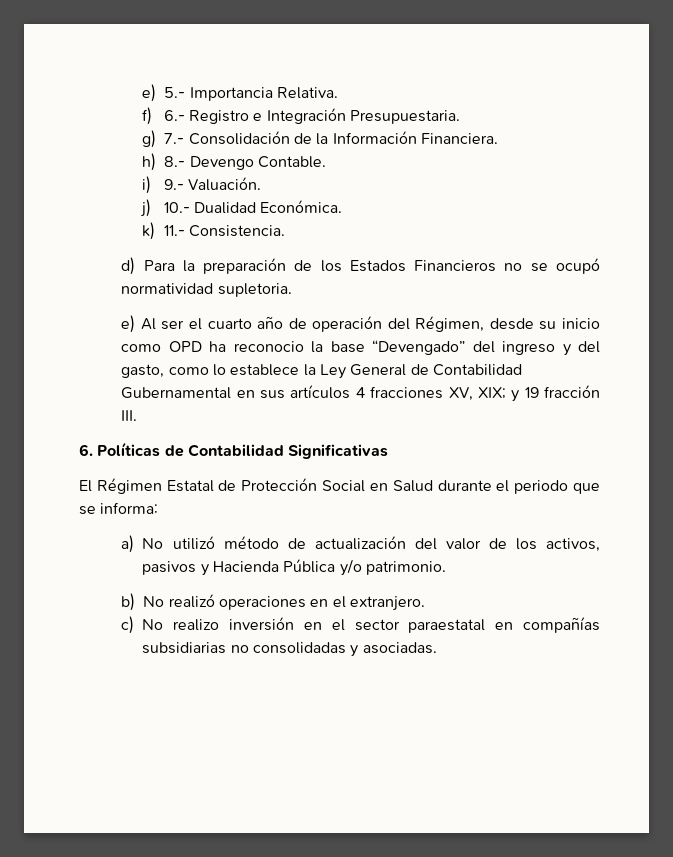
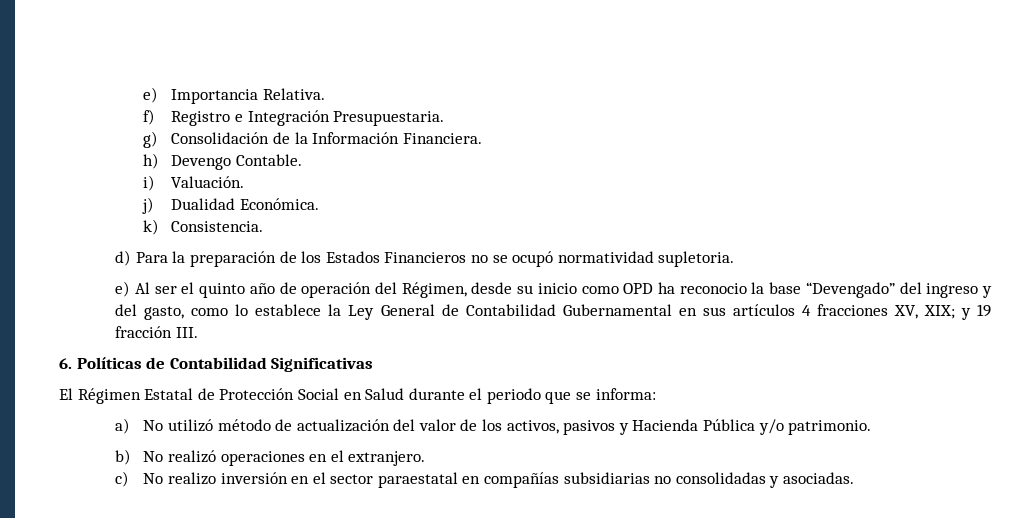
[142,84,186,102] e) 5.- -> [143,87,159,103] e)
[163,110,185,121] 6.- -> (156, 117) none
[164,133,185,144] 7.- -> (159, 139) none
[164,156,186,167] 8.- -> (160, 161) none
[163,179,184,190] 9.- -> (156, 183) none
[163,202,190,213] 10.- -> (155, 205) none
[163,225,185,236] 11.- -> (160, 227) none
[207,318,252,329] cuarto -> [199,283,246,298] quinto

